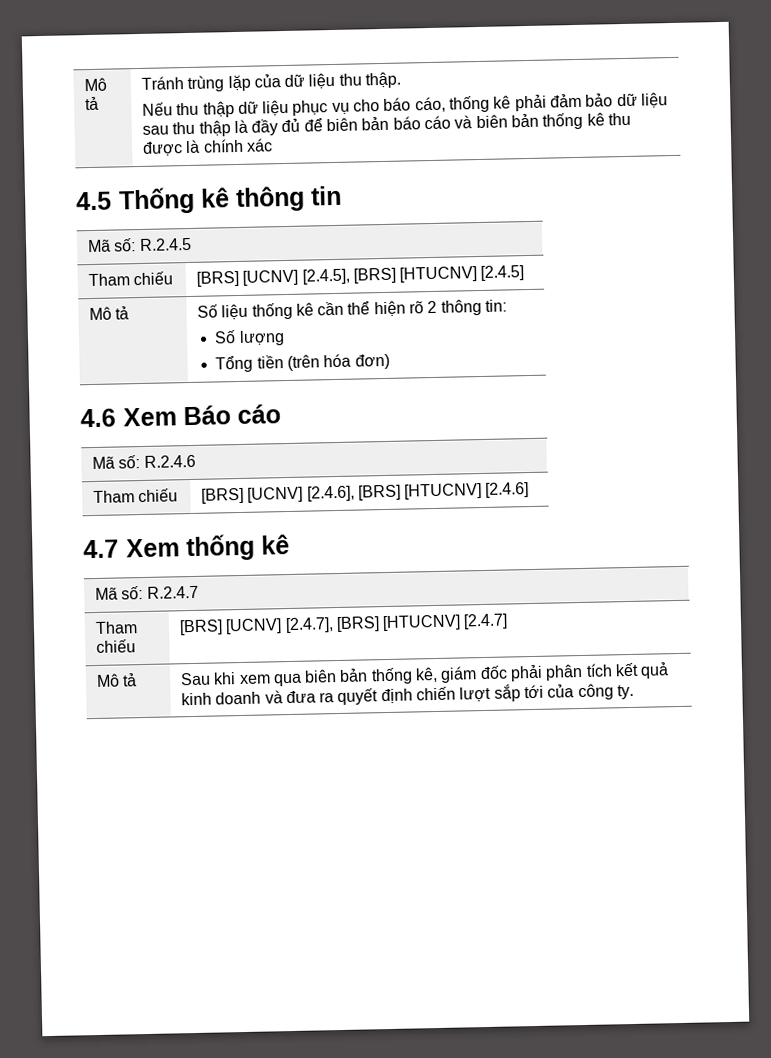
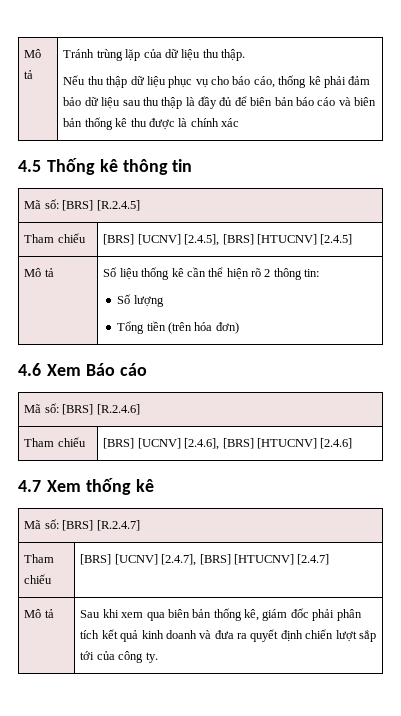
[138,237,192,252] R.2.4.5 -> [62,200,140,211] [BRS] [R.2.4.5]
[143,454,196,468] R.2.4.6 -> [62,404,140,415] [BRS] [R.2.4.6]
[146,585,199,599] R.2.4.7 -> [62,520,140,531] [BRS] [R.2.4.7]

